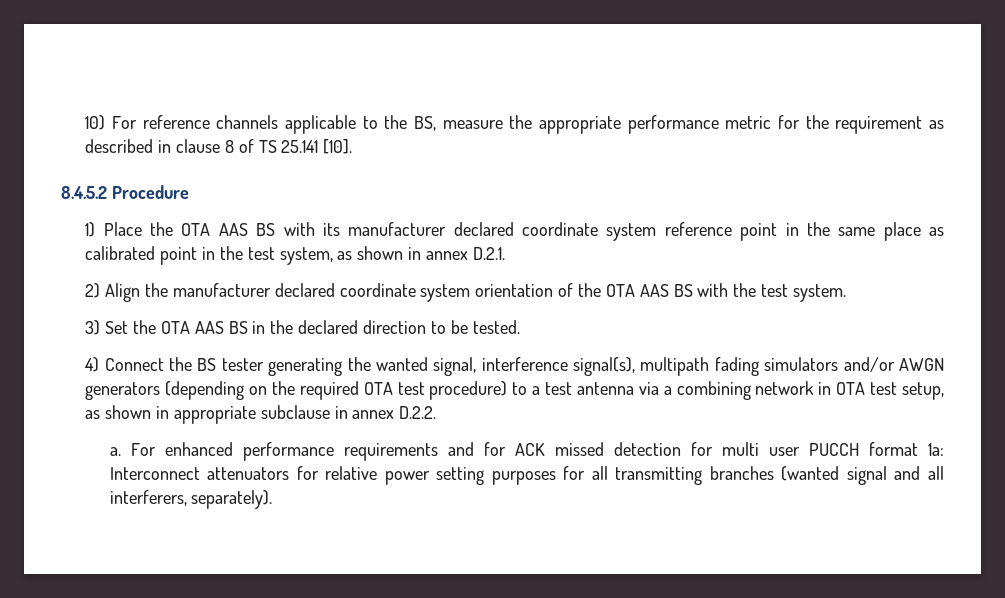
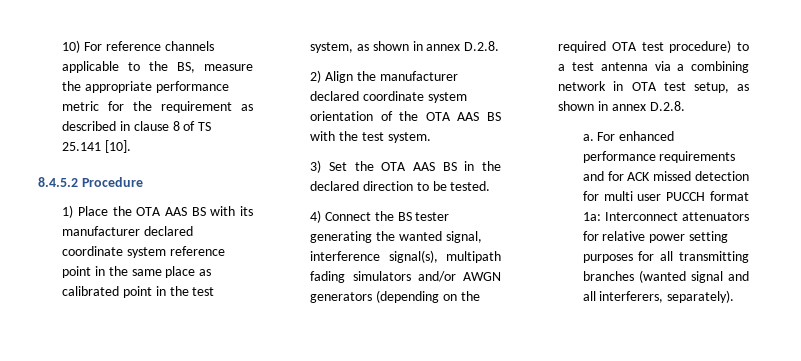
[472,247,505,260] D.2.1. -> [464,41,500,51] D.2.8.
[173,405,437,424] appropriate subclause in annex D.2.2. -> [611,101,685,111] annex D.2.8.

